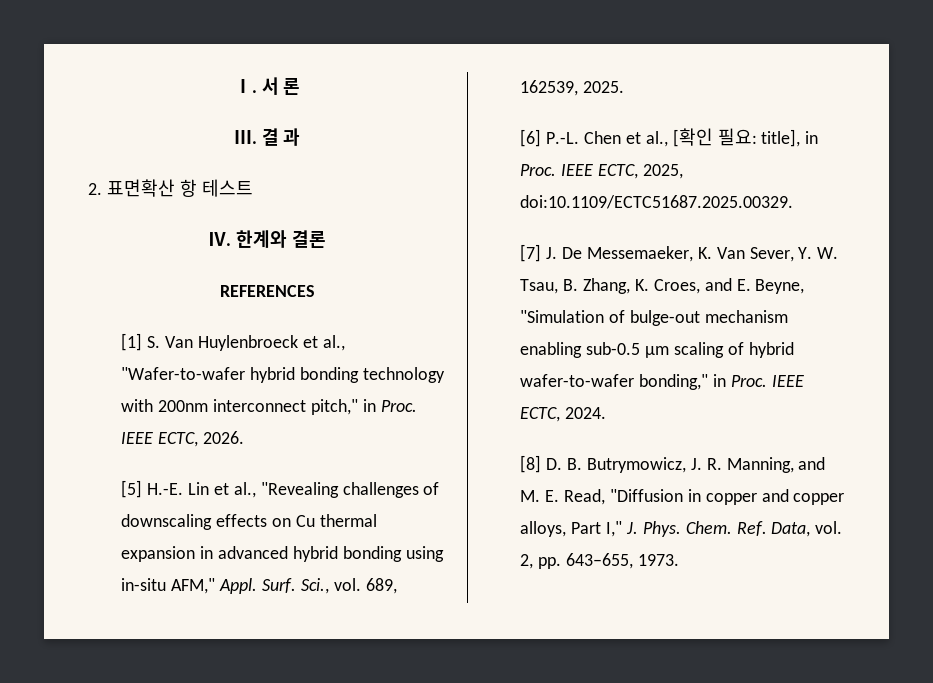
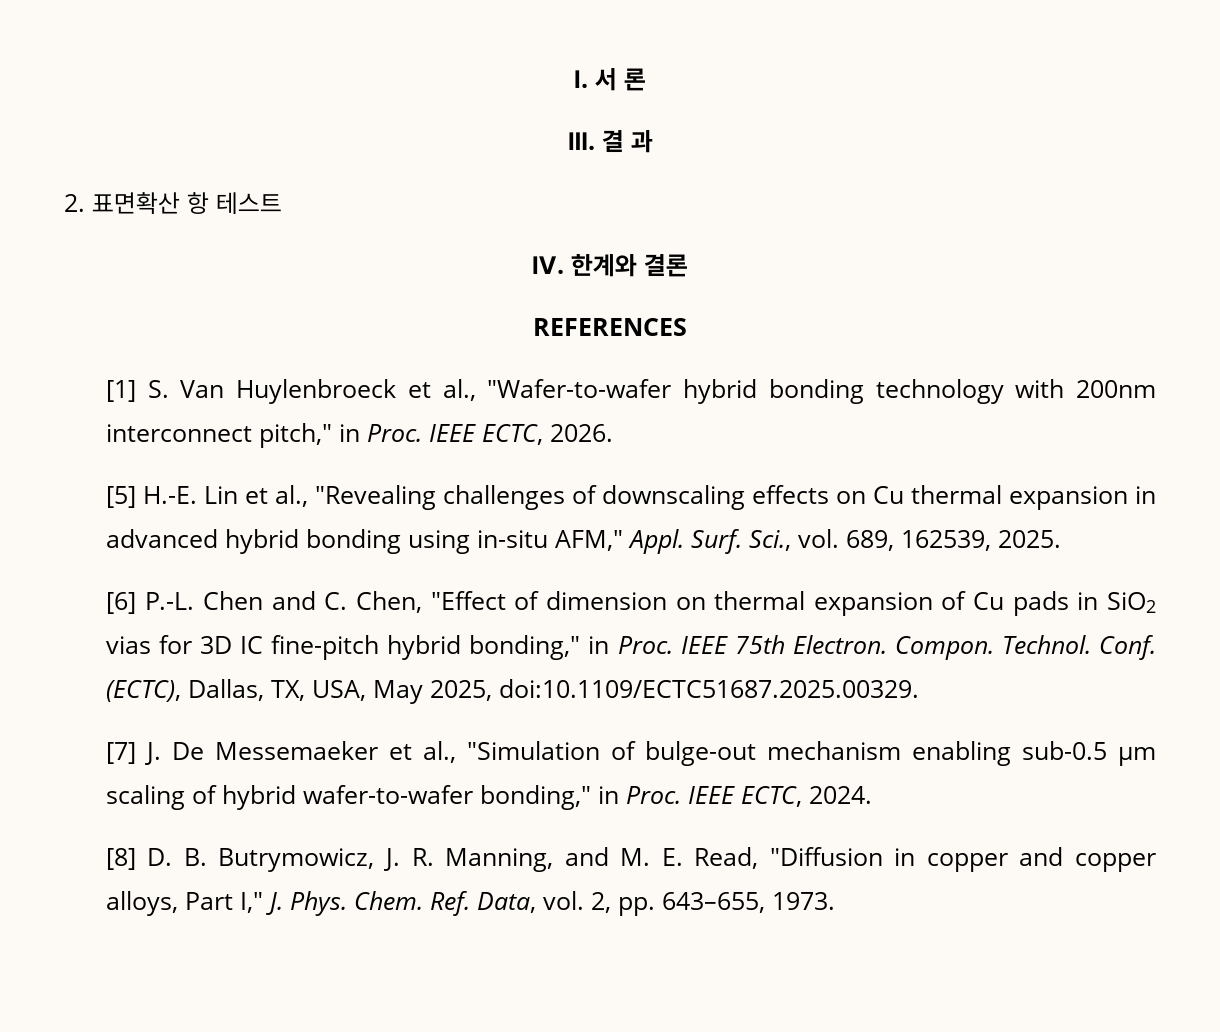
[625,128,819,147] [520,164,639,179] et al., [확인 필요: title], in Proc. IEEE ECTC, -> [271,591,1157,616] [105,635,1156,660] [105,679,423,704] and C. Chen, "Effect of dimension on thermal expansion of Cu pads in SiO2 vias for 3D IC fine-pitch hybrid bonding," in Proc. IEEE 75th Electron. Compon. Technol. Conf. (ECTC), Dallas, TX, USA, May
[586,246,839,262] [520,278,805,294] Messemaeker, K. Van Sever, Y. W. Tsau, B. Zhang, K. Croes, and E. Beyne, -> [214,741,456,763] Messemaeker et al.,

